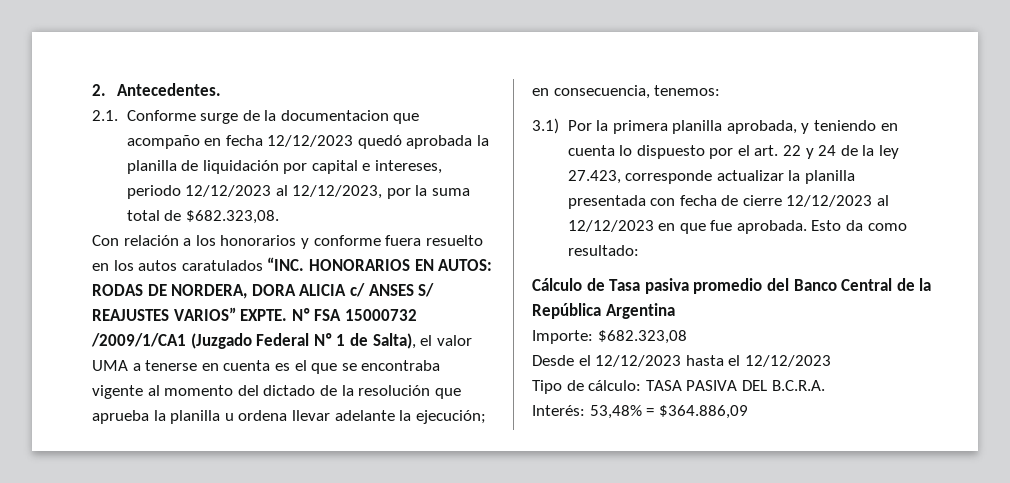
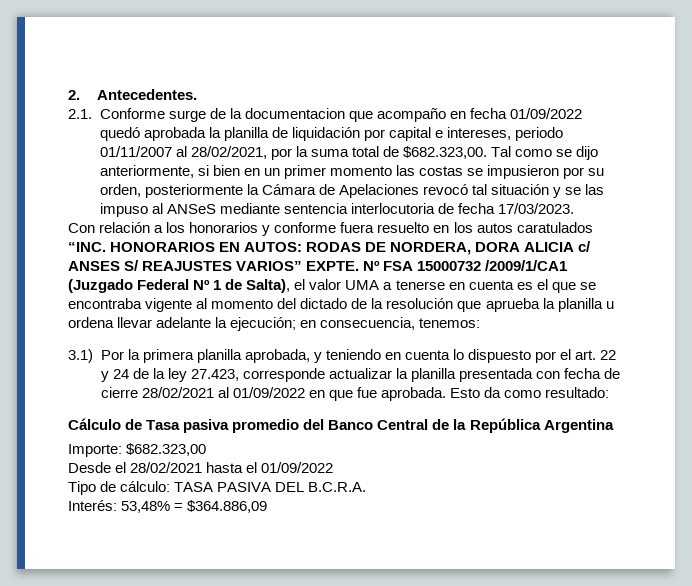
[267,135,354,147] 12/12/2023 -> [509,108,582,119] 01/09/2022
[185,185,383,199] 12/12/2023 al 12/12/2023, -> [99,146,267,159] 01/11/2007 al 28/02/2021,
[185,210,279,224] $682.323,08. -> [402,146,599,160] [99,165,605,179] [99,184,605,198] [99,203,574,217] $682.323,00. Tal como se dijo anteriormente, si bien en un primer momento las costas se impusieron por su orden, posteriormente la Cámara de Apelaciones revocó tal situación y se las impuso al ANSeS mediante sentencia interlocutoria de fecha 17/03/2023.
[786,195,890,207] [567,220,654,232] 12/12/2023 al 12/12/2023 -> [141,387,305,398] 28/02/2021 al 01/09/2022
[597,330,687,344] $682.323,08 -> [126,443,207,456] $682.323,00
[595,355,682,367] 12/12/2023 -> [130,462,203,473] 28/02/2021
[744,355,831,367] 12/12/2023 -> [261,462,334,473] 01/09/2022

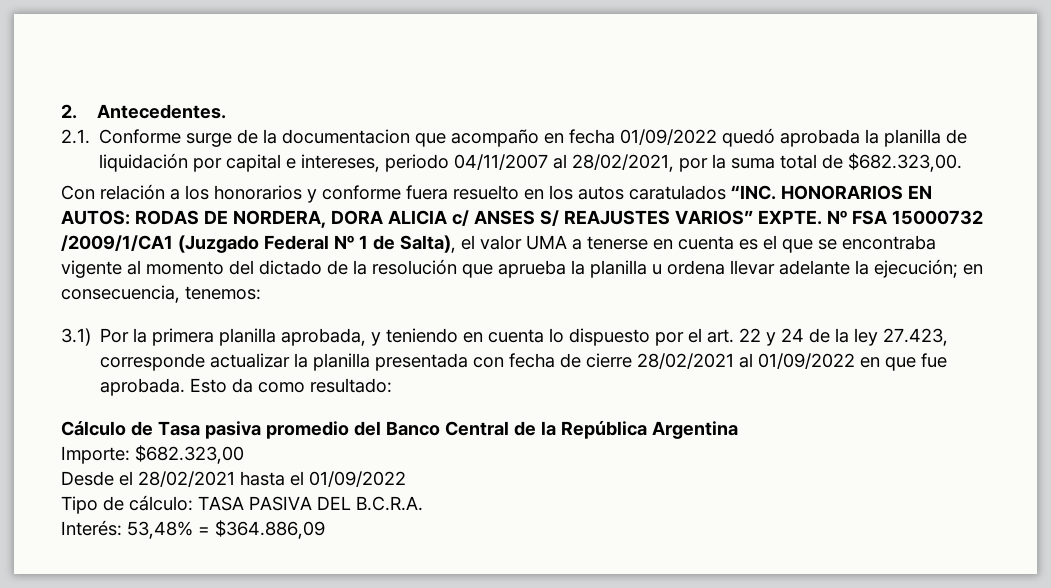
[99,146,172,157] 01/11/2007 -> [454,154,549,170] 04/11/2007
[490,146,599,160] [99,165,605,179] [99,184,605,198] [99,203,574,217] Tal como se dijo anteriormente, si bien en un primer momento las costas se impusieron por su orden, posteriormente la Cámara de Apelaciones revocó tal situación y se las impuso al ANSeS mediante sentencia interlocutoria de fecha 17/03/2023. -> (963, 162) none

